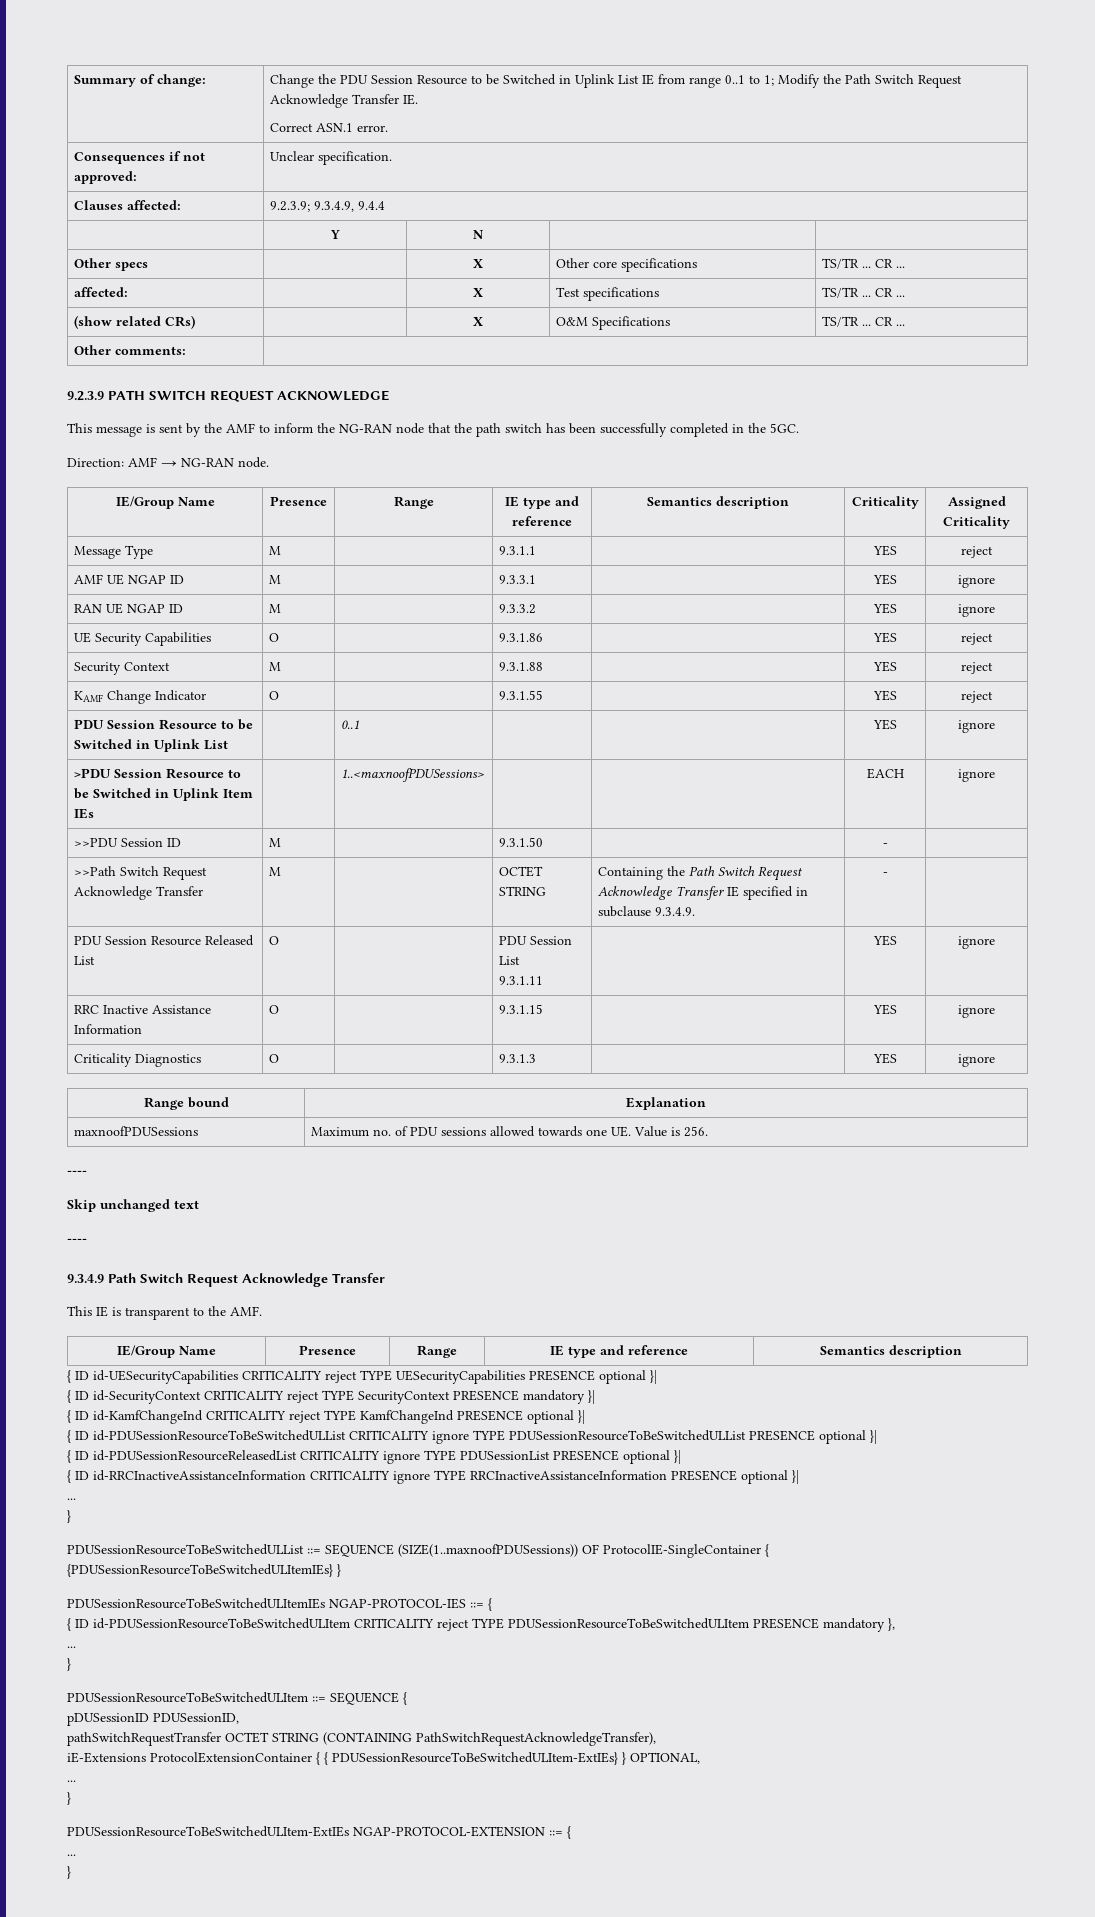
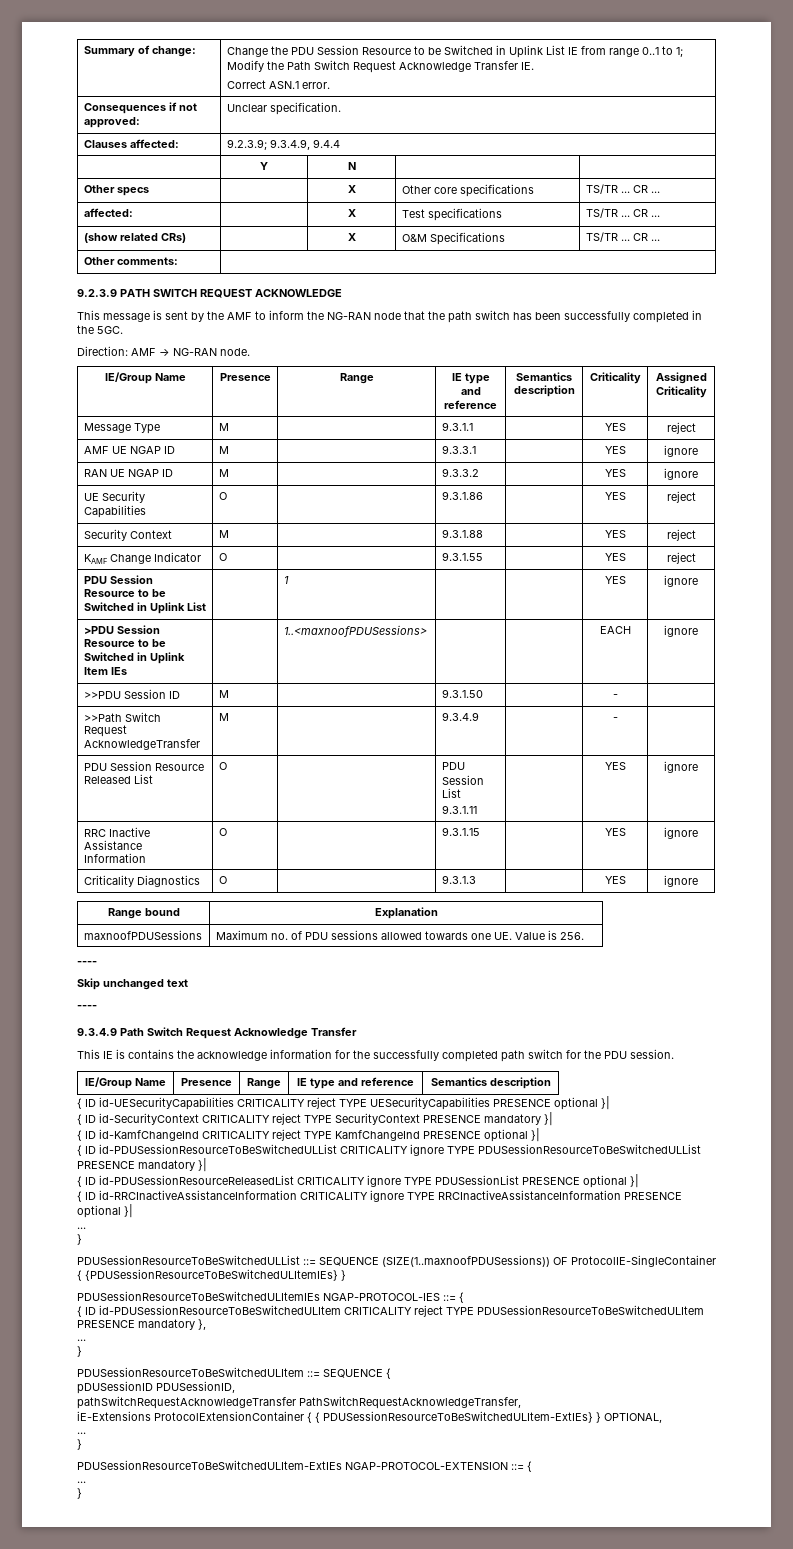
[340,720,359,729] 0..1 -> [283,576,289,584] 1
[73,886,203,900] [268,867,281,876] [498,866,543,877] [498,886,546,896] [597,866,803,881] [597,886,808,900] [597,906,695,917] Acknowledge Transfer | M | | OCTET STRING | Containing the Path Switch Request Acknowledge Transfer IE specified in subclause 9.3.4.9. -> [83,739,200,750] [218,713,229,721] [441,712,479,721] AcknowledgeTransfer | M | | 9.3.4.9 |
[125,1306,262,1320] transparent to the AMF. -> [128,1049,674,1062] contains the acknowledge information for the successfully completed path switch for the PDU session.
[819,1430,866,1444] optional -> [138,1160,195,1171] mandatory
[67,1732,656,1746] pathSwitchRequestTransfer OCTET STRING (CONTAINING PathSwitchRequestAcknowledgeTransfer), -> [77,1396,521,1409] pathSwitchRequestAcknowledgeTransfer PathSwitchRequestAcknowledgeTransfer,

